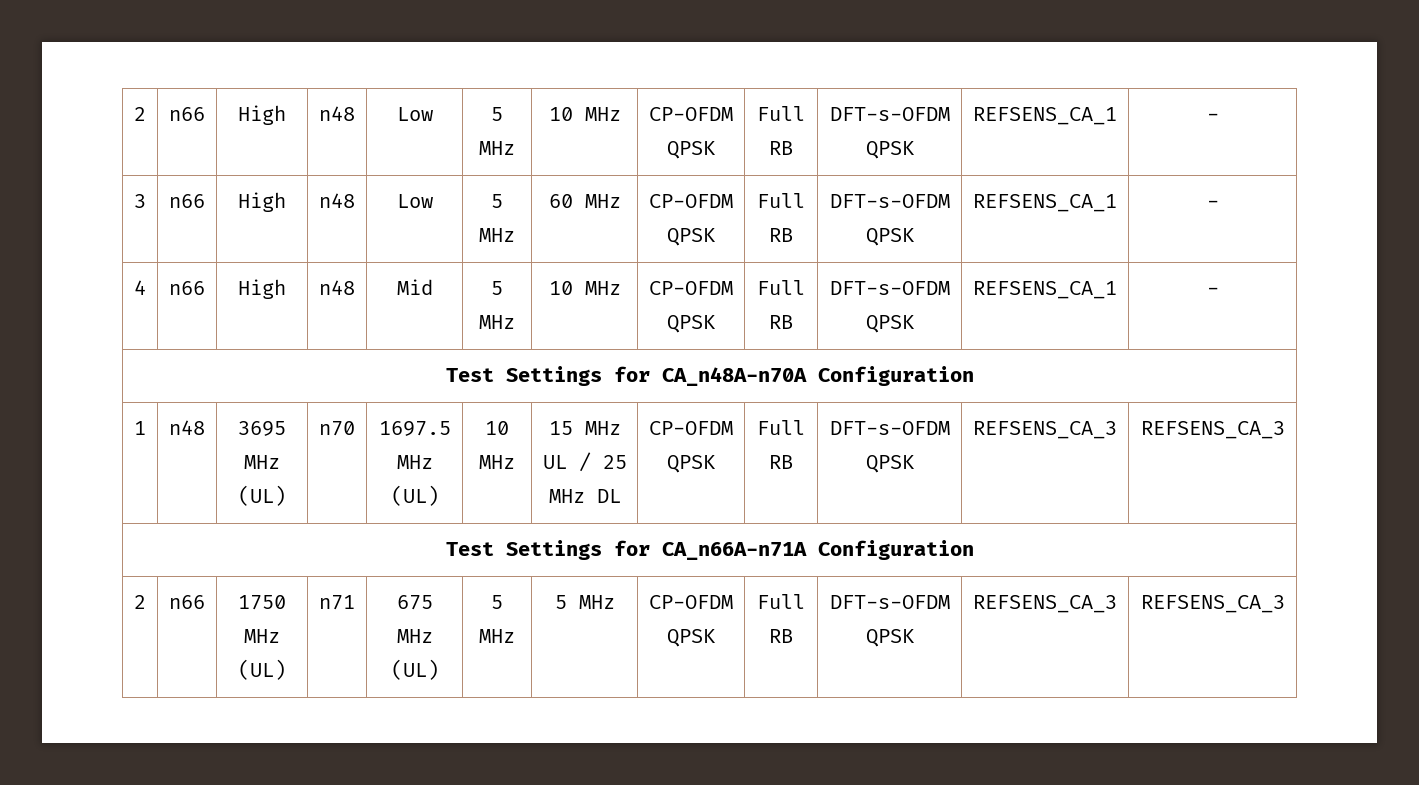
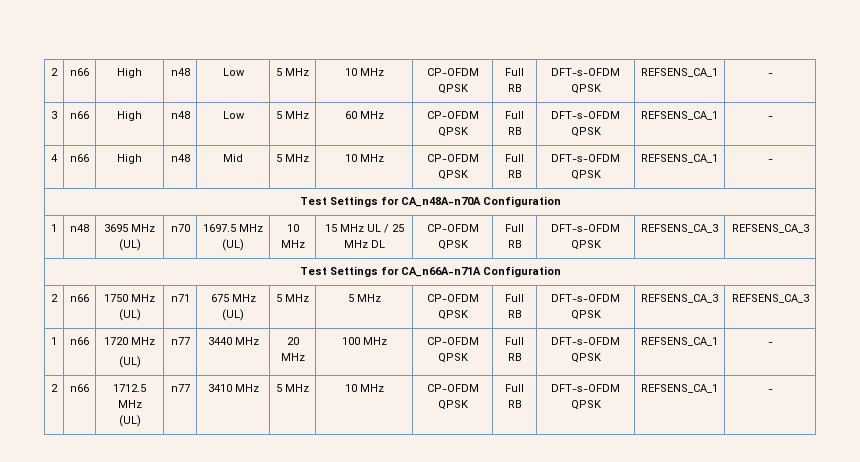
(1285, 604) none -> [51,337,57,345] [70,337,89,345] [104,337,155,345] [118,356,141,368] [170,337,190,345] [207,337,259,345] [286,337,299,345] [280,353,305,361] [341,337,387,345] [426,337,479,345] [437,353,468,363] [505,337,524,345] [507,353,522,361] [551,337,620,345] [570,353,601,363] [641,337,718,346] [767,342,773,345] [51,384,58,392] [70,384,89,392] [113,384,146,392] [117,400,142,408] [118,415,141,427] [170,384,190,392] [207,384,259,392] [276,384,309,392] [344,384,384,392] [426,384,479,392] [437,400,468,410] [505,384,524,392] [507,400,522,408] [551,384,620,392] [570,400,601,410] [641,384,718,393] [767,389,773,392] // 1 | n66 | 1720 MHz // (UL) | n77 | 3440 MHz | 20 MHz | 100 MHz | CP-OFDM QPSK | Full RB | DFT-s-OFDM QPSK | REFSENS_CA_1 | - // 2 | n66 | 1712.5 MHz // (UL) | n77 | 3410 MHz | 5 MHz | 10 MHz | CP-OFDM QPSK | Full RB | DFT-s-OFDM QPSK | REFSENS_CA_1 | -

